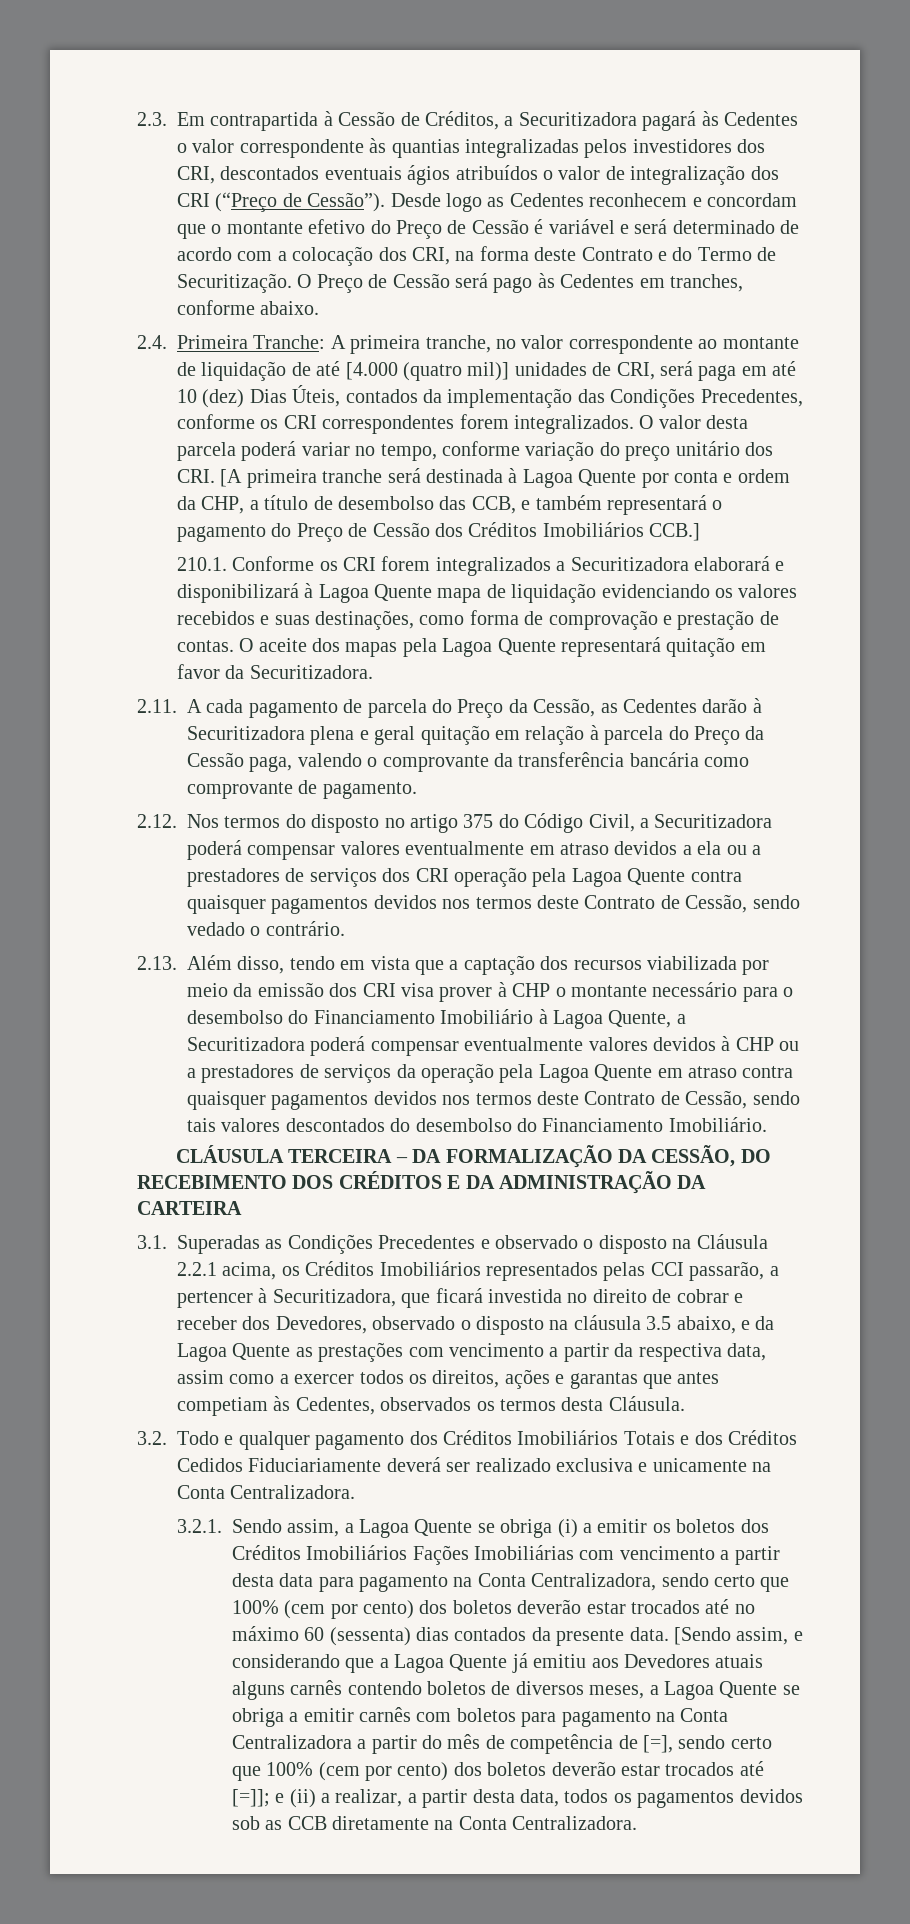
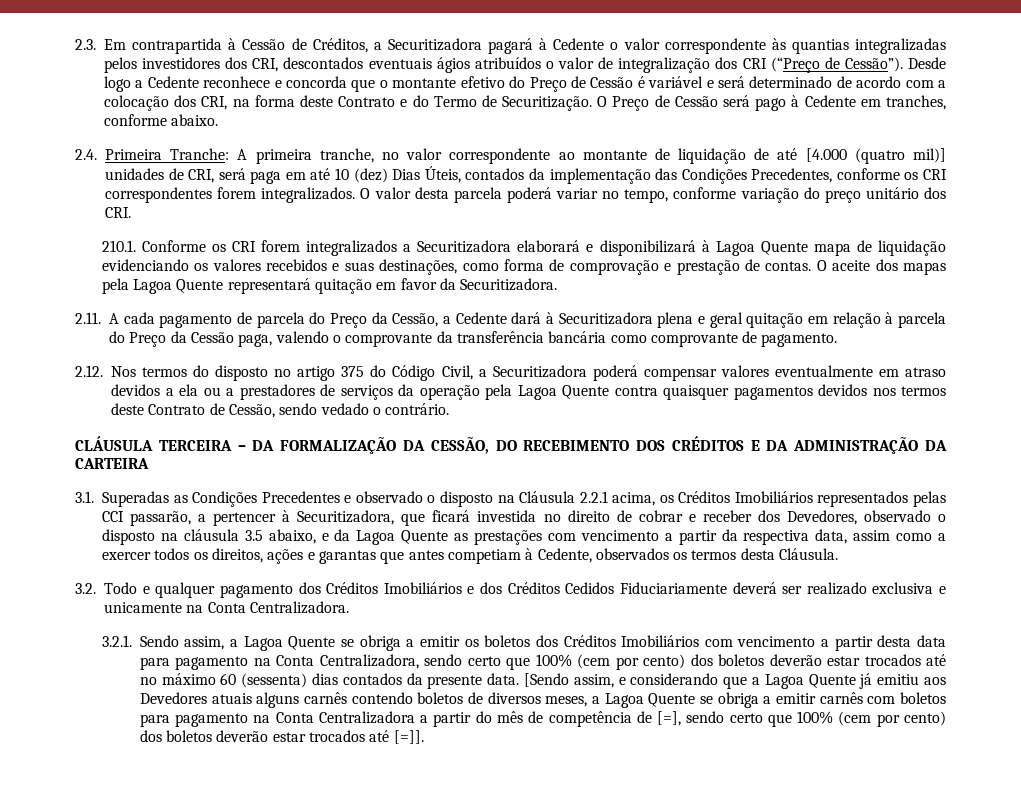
[701,111,798,126] às Cedentes -> [539,38,605,50] à Cedente
[487,193,797,207] as Cedentes reconhecem e concordam -> [135,76,348,88] a Cedente reconhece e concorda
[537,273,635,288] às Cedentes -> [791,95,856,107] à Cedente
[220,468,790,488] [177,495,723,515] [177,522,701,542] [A primeira tranche será destinada à Lagoa Quente por conta e ordem da CHP, a título de desembolso das CCB, e também representará o pagamento do Preço de Cessão dos Créditos Imobiliários CCB.] -> (131, 212) none
[600,698,748,713] as Cedentes darão -> [443,312,542,324] a Cedente dará
[382,868,449,882] dos CRI -> [398,384,414,396] da
[137,955,770,975] [187,982,794,1002] [187,1009,686,1029] [187,1036,800,1056] [187,1063,794,1083] [187,1090,800,1110] [187,1117,767,1132] // 2.13. Além disso, tendo em vista que a captação dos recursos viabilizada por meio da emissão dos CRI visa prover à CHP o montante necessário para o desembolso do Financiamento Imobiliário à Lagoa Quente, a Securitizadora poderá compensar eventualmente valores devidos à CHP ou a prestadores de serviços da operação pela Lagoa Quente em atraso contra quaisquer pagamentos devidos nos termos deste Contrato de Cessão, sendo tais valores descontados do desembolso do Financiamento Imobiliário. -> (450, 409) none
[273,1396,375,1415] às Cedentes, -> [525,548,592,563] à Cedente,
[623,1431,675,1445] Totais -> (462, 588) none
[557,1519,578,1538] (i) -> (401, 643) none
[412,1545,575,1565] Fações Imobiliárias -> (700, 641) none
[231,1789,803,1808] [231,1816,638,1830] [=]]; e (ii) a realizar, a partir desta data, todos os pagamentos devidos sob as CCB diretamente na Conta Centralizadora. -> [393,730,424,744] [=]].

